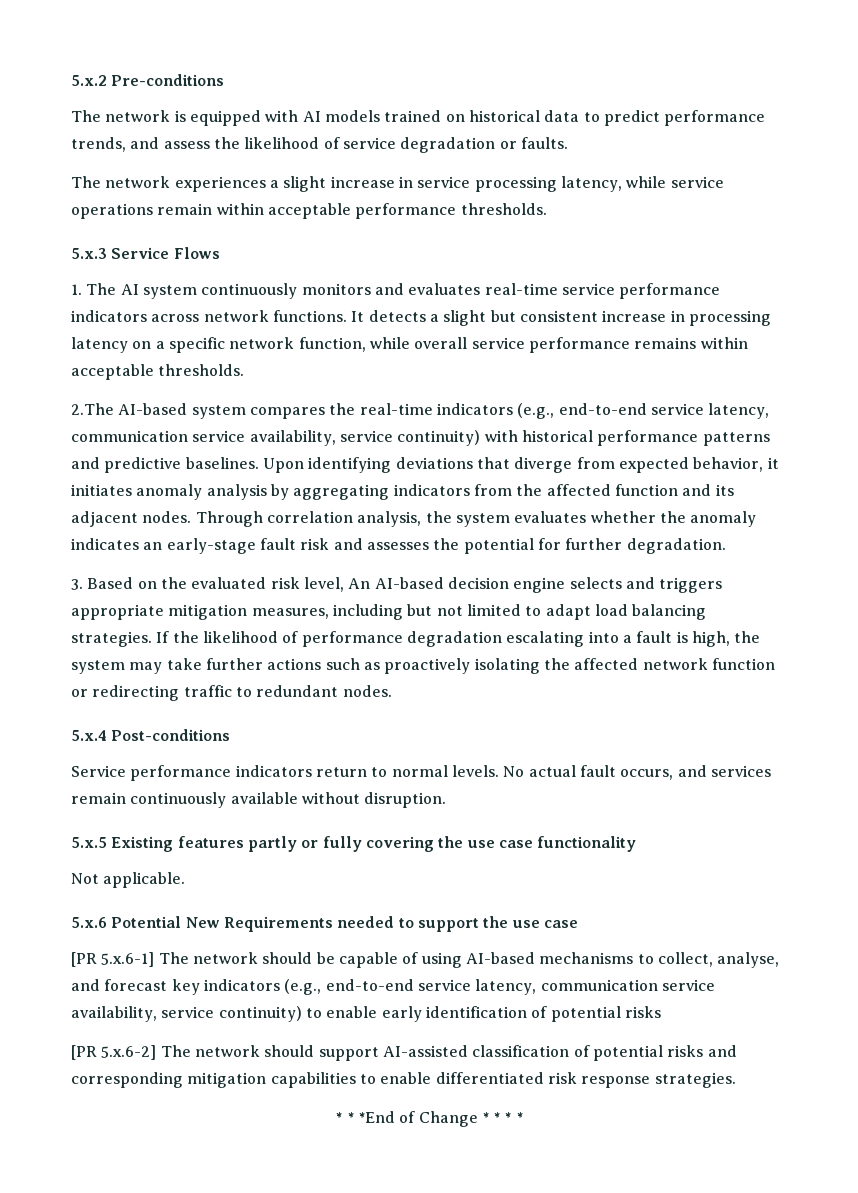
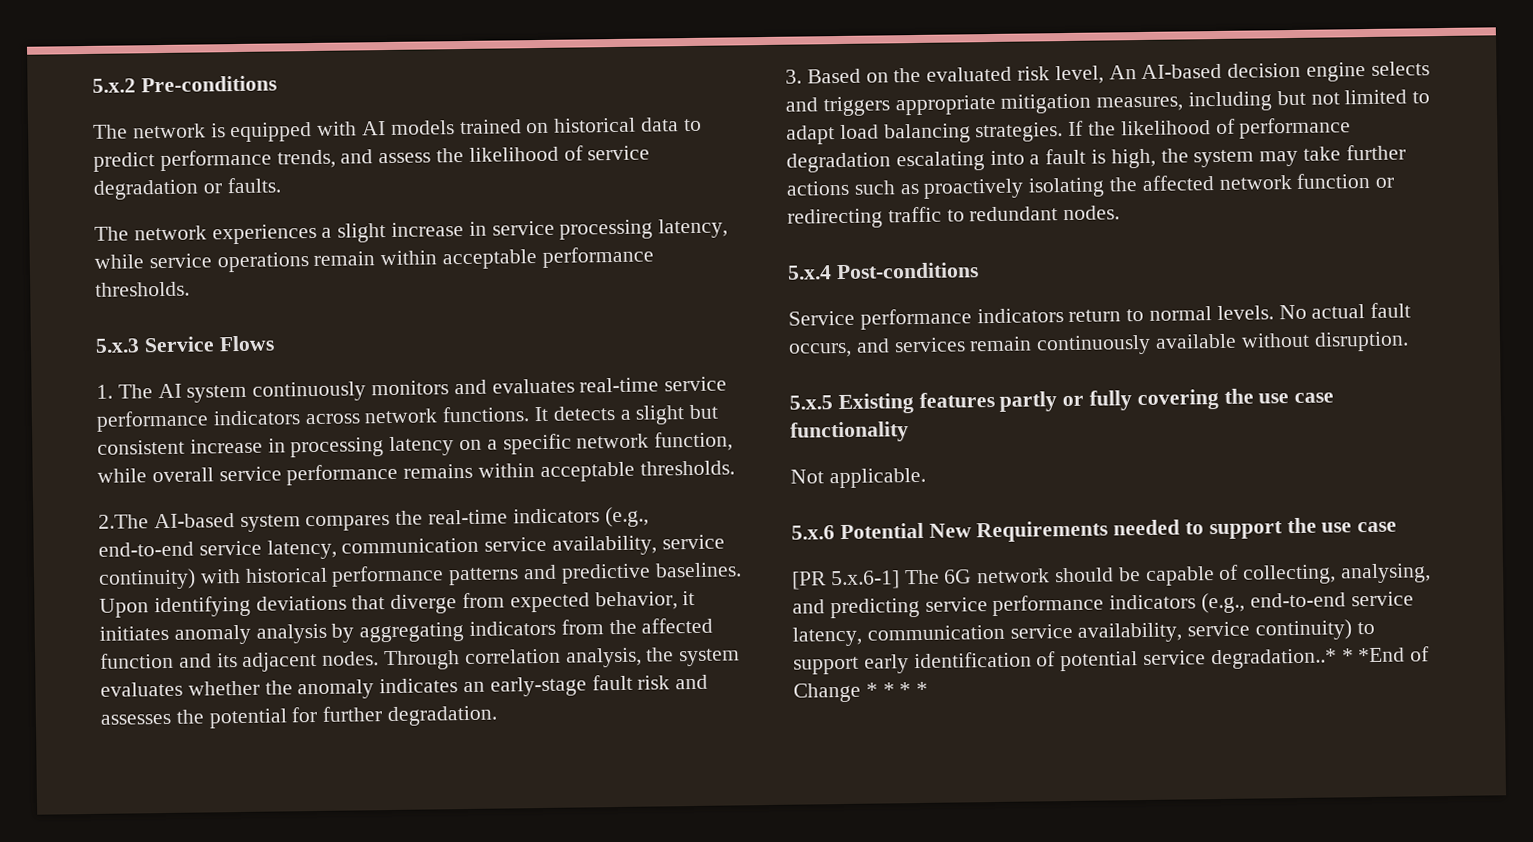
(189, 958) none -> [943,569,973,584] 6G
[421,952,780,968] [71,979,200,995] using AI-based mechanisms to collect, analyse, and forecast key -> [1242,563,1432,585] [792,594,1105,619] collecting, analysing, and predicting service performance
[326,1006,378,1018] enable -> [793,656,859,675] support
[624,1006,661,1018] [71,1045,737,1061] [71,1072,736,1088] [335,1112,343,1123] risks // [PR 5.x.6-2] The network should support AI-assisted classification of potential risks and corresponding mitigation capabilities to enable differentiated risk response strategies. // * -> [1143,648,1337,670] service degradation..*

